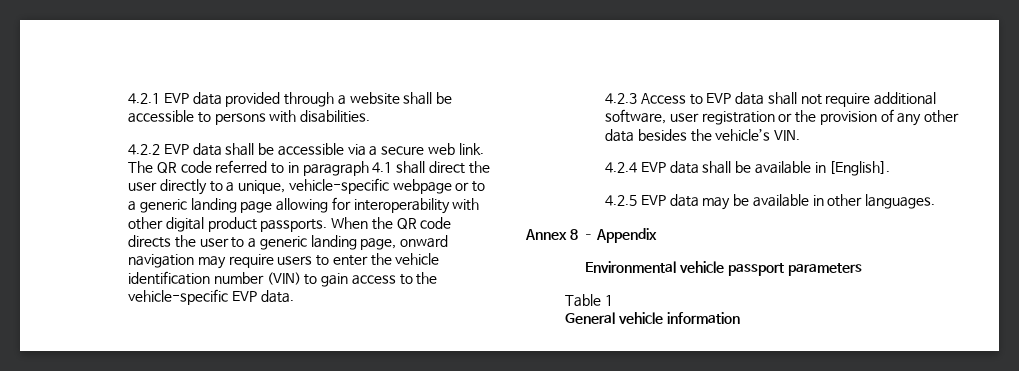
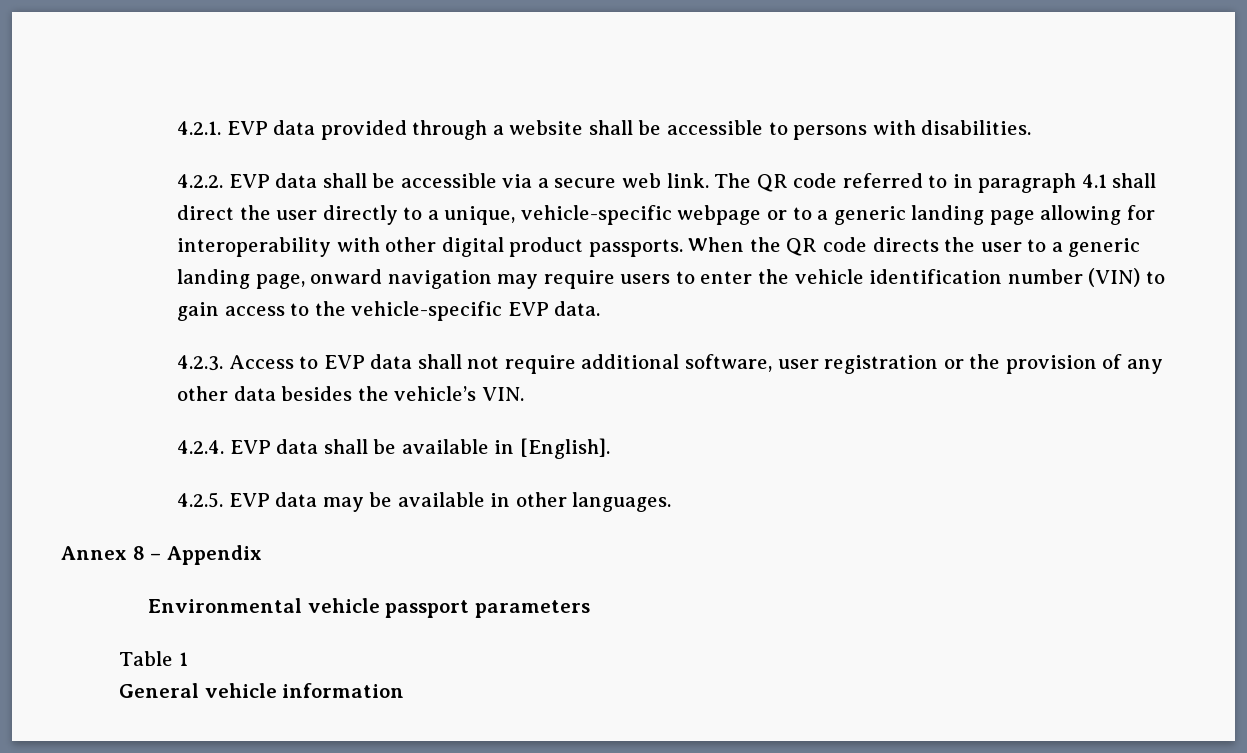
[127,93,160,104] 4.2.1 -> [177,121,222,135] 4.2.1.
[127,144,160,155] 4.2.2 -> [177,174,224,188] 4.2.2.
[604,93,637,104] 4.2.3 -> [177,355,224,371] 4.2.3.
[604,162,637,173] 4.2.4 -> [177,440,225,454] 4.2.4.
[604,195,637,206] 4.2.5 -> [177,492,224,508] 4.2.5.

